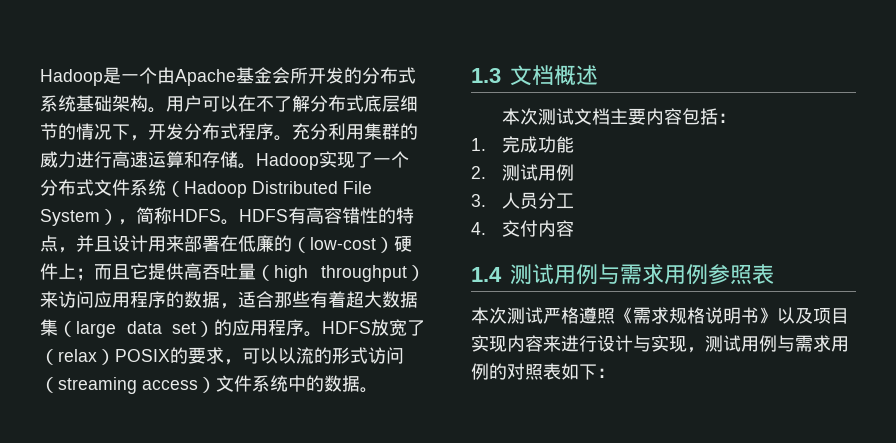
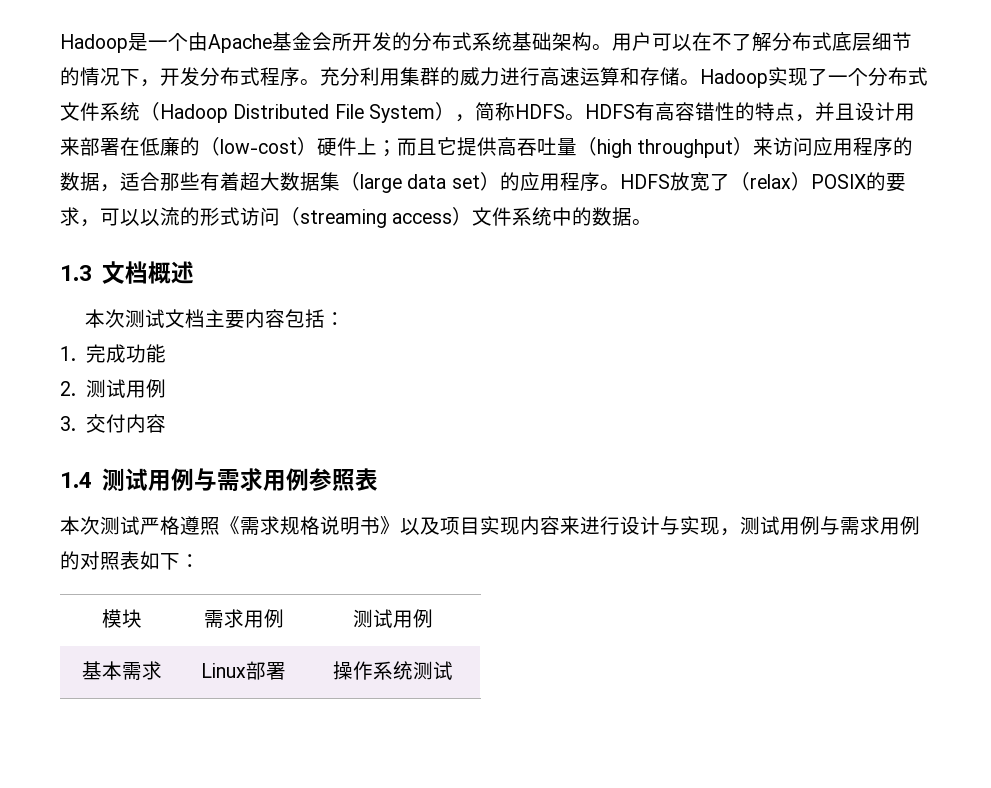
[501,192,574,209] [471,222,486,235] 人员分工 // 4. -> (76, 423) none
(615, 373) none -> [101,609,142,628] [203,609,284,628] [352,609,433,628] [81,661,162,680] [200,661,286,680] [332,661,453,680] // 模块 | 需求用例 | 测试用例 // 基本需求 | Linux部署 | 操作系统测试

